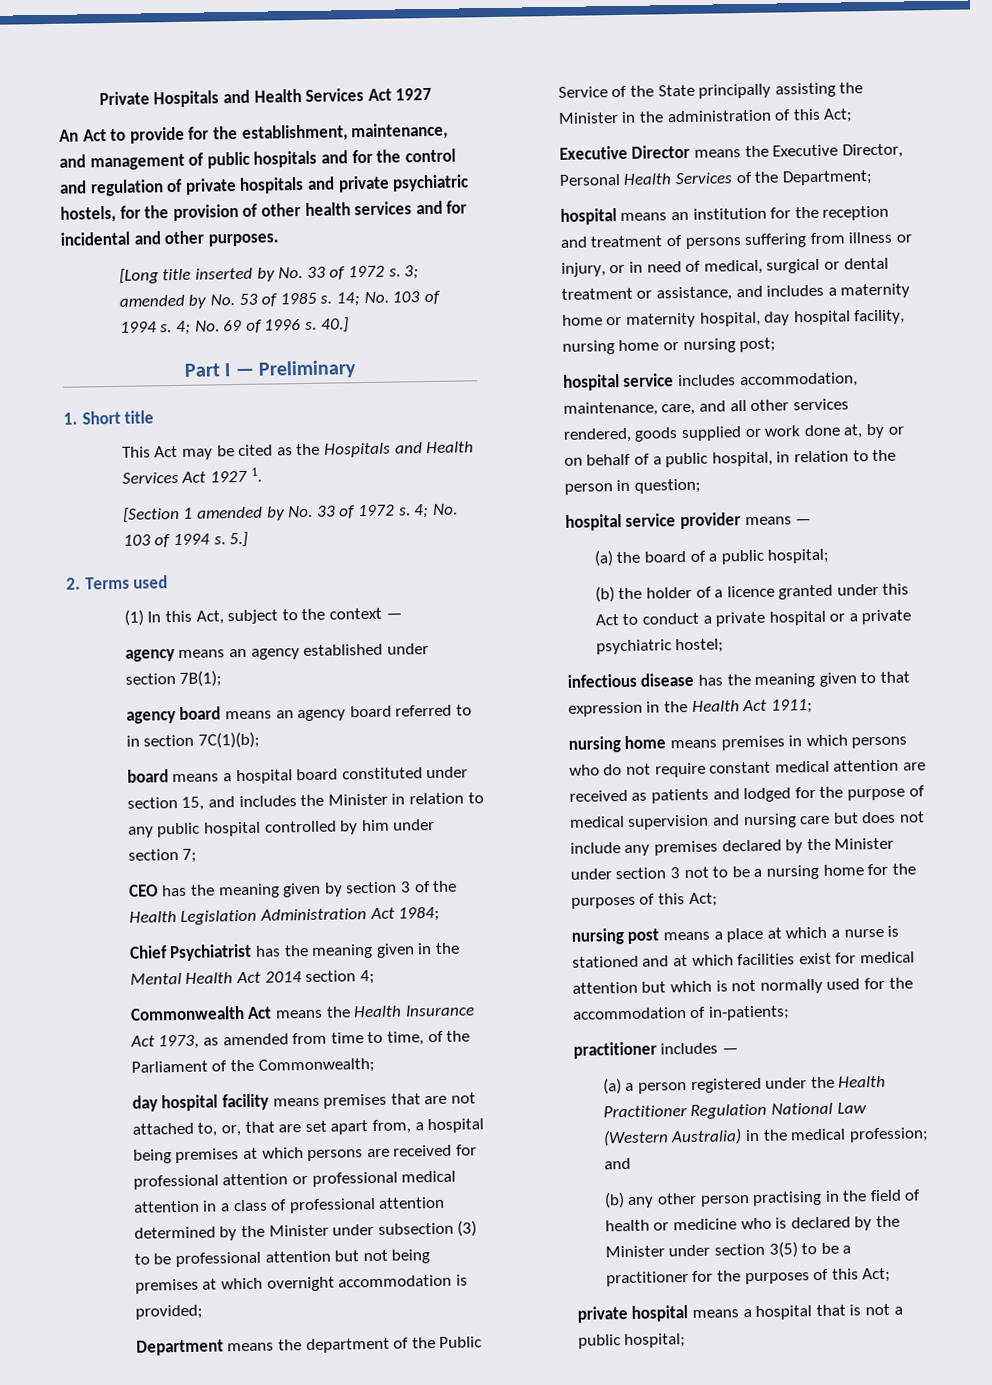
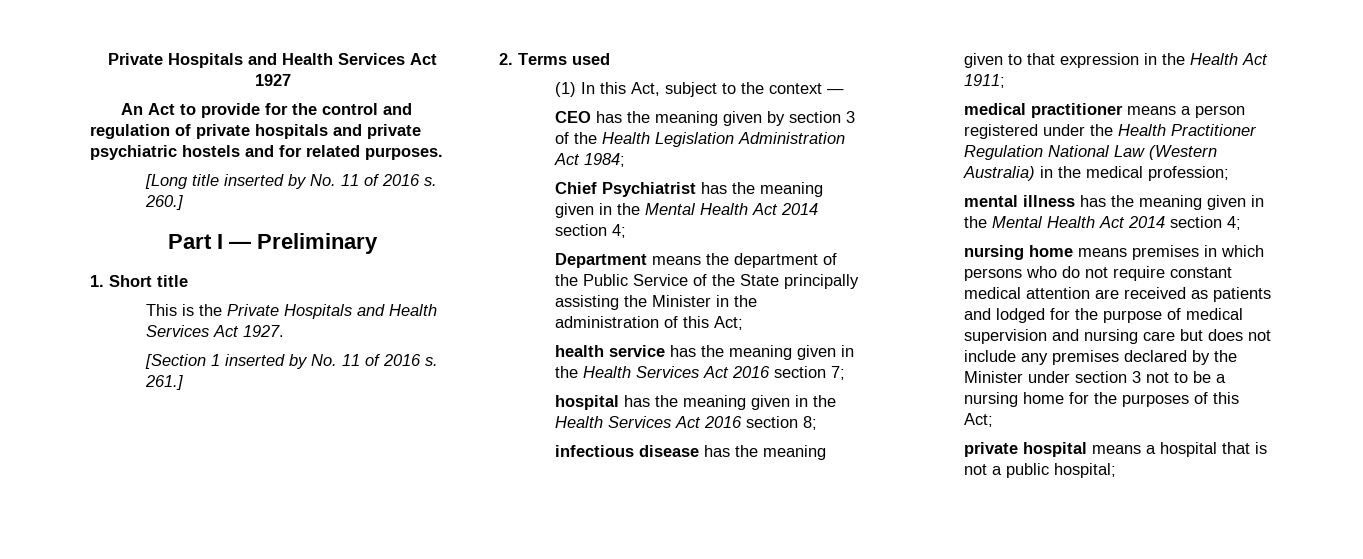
[241,122,449,142] [59,149,402,171] establishment, maintenance, and management of public hospitals and for the -> (318, 109) none
[60,200,468,223] [60,230,205,246] hostels, for the provision of other health services and for incidental and other -> [182,145,360,157] hostels and for related
[306,265,420,280] [118,290,441,309] [119,317,349,335] 33 of 1972 s. 3; amended by No. 53 of 1985 s. 14; No. 103 of 1994 s. 4; No. 69 of 1996 s. 40.] -> [341,174,438,186] [145,195,184,210] 11 of 2016 s. 260.]
[154,441,475,460] [121,467,262,484] Act may be cited as the Hospitals and Health Services Act 1927 1. -> [182,304,438,319] [146,325,285,337] is the Private Hospitals and Health Services Act 1927.
[197,503,458,521] [122,531,249,548] amended by No. 33 of 1972 s. 4; No. 103 of 1994 s. 5.] -> [225,354,439,369] [145,375,184,390] inserted by No. 11 of 2016 s. 261.]
[124,643,429,662] [124,670,223,687] [125,704,472,724] [125,731,261,749] [126,766,469,785] [126,792,484,811] [127,818,436,838] [127,848,198,863] // agency means an agency established under section 7B(1); // agency board means an agency board referred to in section 7C(1)(b); // board means a hospital board constituted under section 15, and includes the Minister in relation to any public hospital controlled by him under section 7; -> (845, 91) none
[129,1004,475,1021] [129,1030,471,1050] [130,1057,375,1074] [131,1092,476,1112] [131,1118,485,1137] [132,1144,477,1164] [132,1170,457,1190] [132,1196,446,1214] [133,1220,478,1241] [133,1249,431,1268] [134,1274,468,1294] [134,1304,203,1320] // Commonwealth Act means the Health Insurance Act 1973, as amended from time to time, of the Parliament of the Commonwealth; // day hospital facility means premises that are not attached to, or, that are set apart from, a hospital being premises at which persons are received for professional attention or professional medical attention in a class of professional attention determined by the Minister under subsection (3) to be professional attention but not being premises at which overnight accommodation is provided; -> (627, 231) none
[558,143,903,160] [558,170,873,186] [559,205,890,225] [559,231,912,249] [560,257,889,277] [560,283,911,302] [561,309,906,328] [561,337,777,355] [562,372,858,391] [562,398,849,417] [562,423,904,443] [563,449,897,468] [563,478,702,495] [564,512,812,531] [593,548,831,567] [594,583,910,603] [594,609,912,627] [595,638,725,655] Executive Director means the Executive Director, Personal Health Services of the Department; // hospital means an institution for the reception and treatment of persons suffering from illness or injury, or in need of medical, surgical or dental treatment or assistance, and includes a maternity home or maternity hospital, day hospital facility, nursing home or nursing post; // hospital service includes accommodation, maintenance, care, and all other services rendered, goods supplied or work done at, by or on behalf of a public hospital, in relation to the person in question; // hospital service provider means — // (a) the board of a public hospital; // (b) the holder of a licence granted under this Act to conduct a private hospital or a private psychiatric hostel; -> [555,345,855,360] [555,366,846,380] [555,395,837,410] [555,416,818,430] health service has the meaning given in the Health Services Act 2016 section 7; // hospital has the meaning given in the Health Services Act 2016 section 8;
(813, 706) none -> [964,103,1246,118] [964,124,1258,139] [964,145,1218,160] [963,166,1230,181] [964,195,1265,210] [964,216,1242,230] // medical practitioner means a person registered under the Health Practitioner Regulation National Law (Western Australia) in the medical profession; // mental illness has the meaning given in the Mental Health Act 2014 section 4;
[570,925,900,945] [571,951,915,968] [571,977,913,994] [571,1005,791,1021] [572,1041,739,1059] [602,1075,887,1095] [602,1102,867,1119] [602,1127,929,1147] [603,1157,631,1170] [603,1189,922,1209] [604,1215,900,1232] [604,1241,852,1258] [605,1267,892,1287] // nursing post means a place at which a nurse is stationed and at which facilities exist for medical attention but which is not normally used for the accommodation of in-patients; // practitioner includes — // (a) a person registered under the Health Practitioner Regulation National Law (Western Australia) in the medical profession; and // (b) any other person practising in the field of health or medicine who is declared by the Minister under section 3(5) to be a practitioner for the purposes of this Act; -> (994, 420) none

